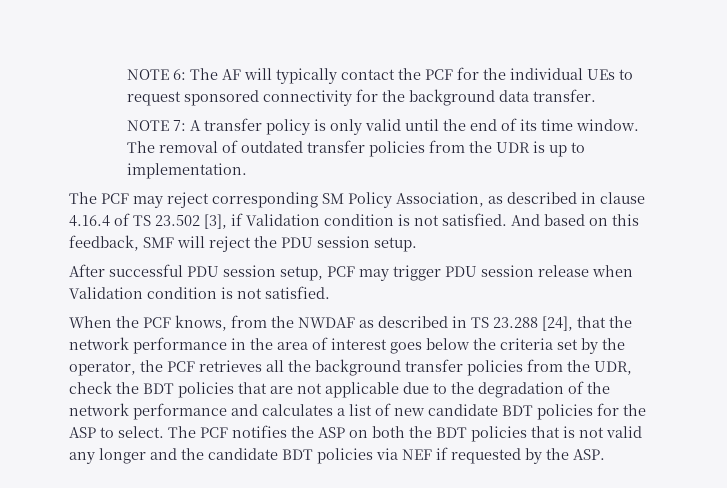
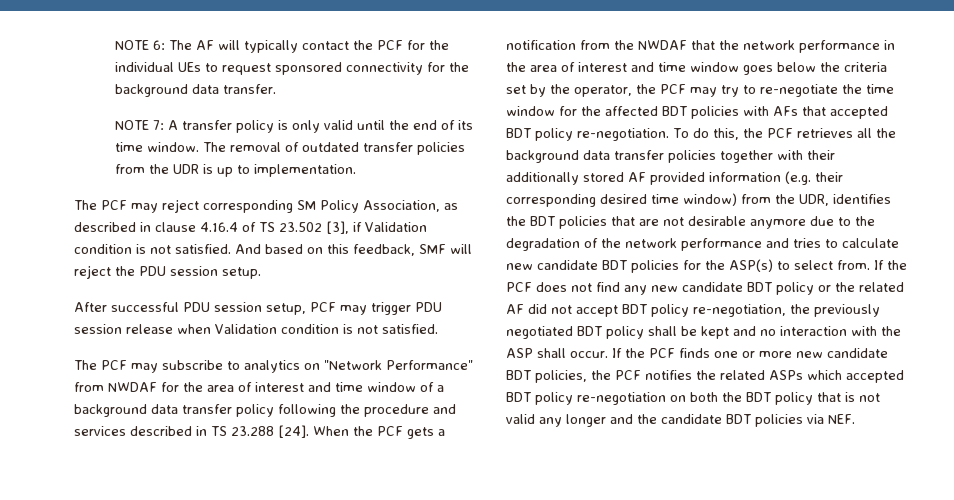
[69,315,573,331] When the PCF knows, from the NWDAF as described in TS 23.288 [24], -> [74,360,473,373] [74,382,444,392] [74,404,456,417] [74,425,445,439] [506,40,687,50] The PCF may subscribe to analytics on "Network Performance" from NWDAF for the area of interest and time window of a background data transfer policy following the procedure and services described in TS 23.288 [24]. When the PCF gets a notification from the NWDAF
(387, 344) none -> [631,62,739,72] and time window
(195, 366) none -> [690,84,894,97] [506,106,888,119] [506,128,793,141] may try to re-negotiate the time window for the affected BDT policies with AFs that accepted BDT policy re-negotiation. To do this, the PCF
[405,359,523,376] transfer policies -> [583,150,835,163] [506,171,843,185] [506,193,737,207] data transfer policies together with their additionally stored AF provided information (e.g. their corresponding desired time window)
[69,381,112,394] check -> [833,194,891,204] identifies
[325,382,399,398] applicable -> [688,216,806,229] desirable anymore
[262,403,391,416] calculates a list of -> [793,238,899,248] tries to calculate
[69,425,345,438] ASP to select. The PCF notifies the ASP -> [729,259,907,272] [506,282,904,295] [506,304,880,317] [506,326,901,339] [506,348,888,358] [506,370,904,383] [506,392,666,405] ASP(s) to select from. If the PCF does not find any new candidate BDT policy or the related AF did not accept BDT policy re-negotiation, the previously negotiated BDT policy shall be kept and no interaction with the ASP shall occur. If the PCF finds one or more new candidate BDT policies, the PCF notifies the related ASPs which accepted BDT policy re-negotiation
[471,426,527,442] policies -> [775,392,813,405] policy
[402,447,605,464] NEF if requested by the ASP. -> [828,414,855,424] NEF.

